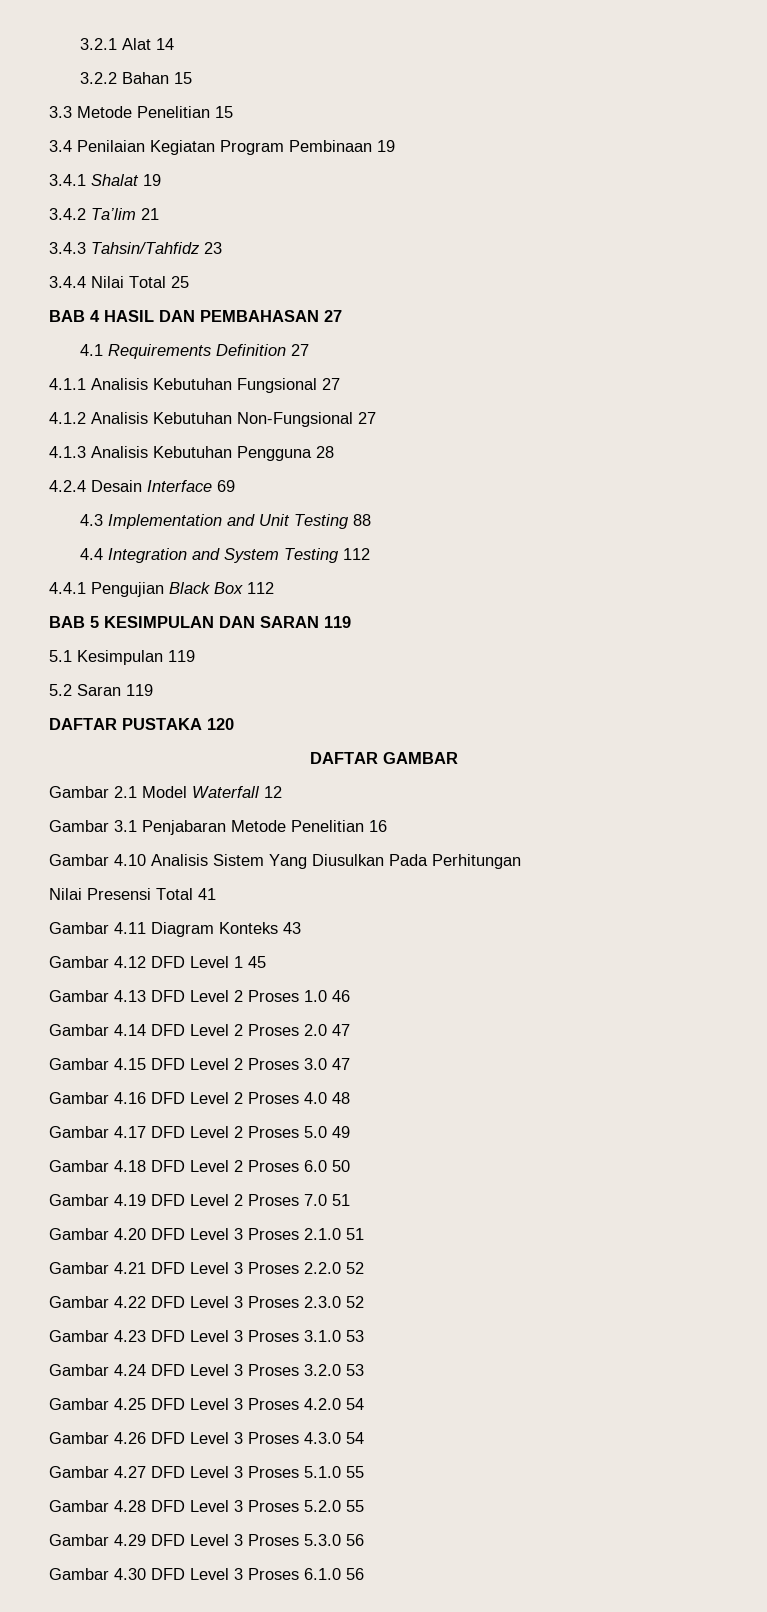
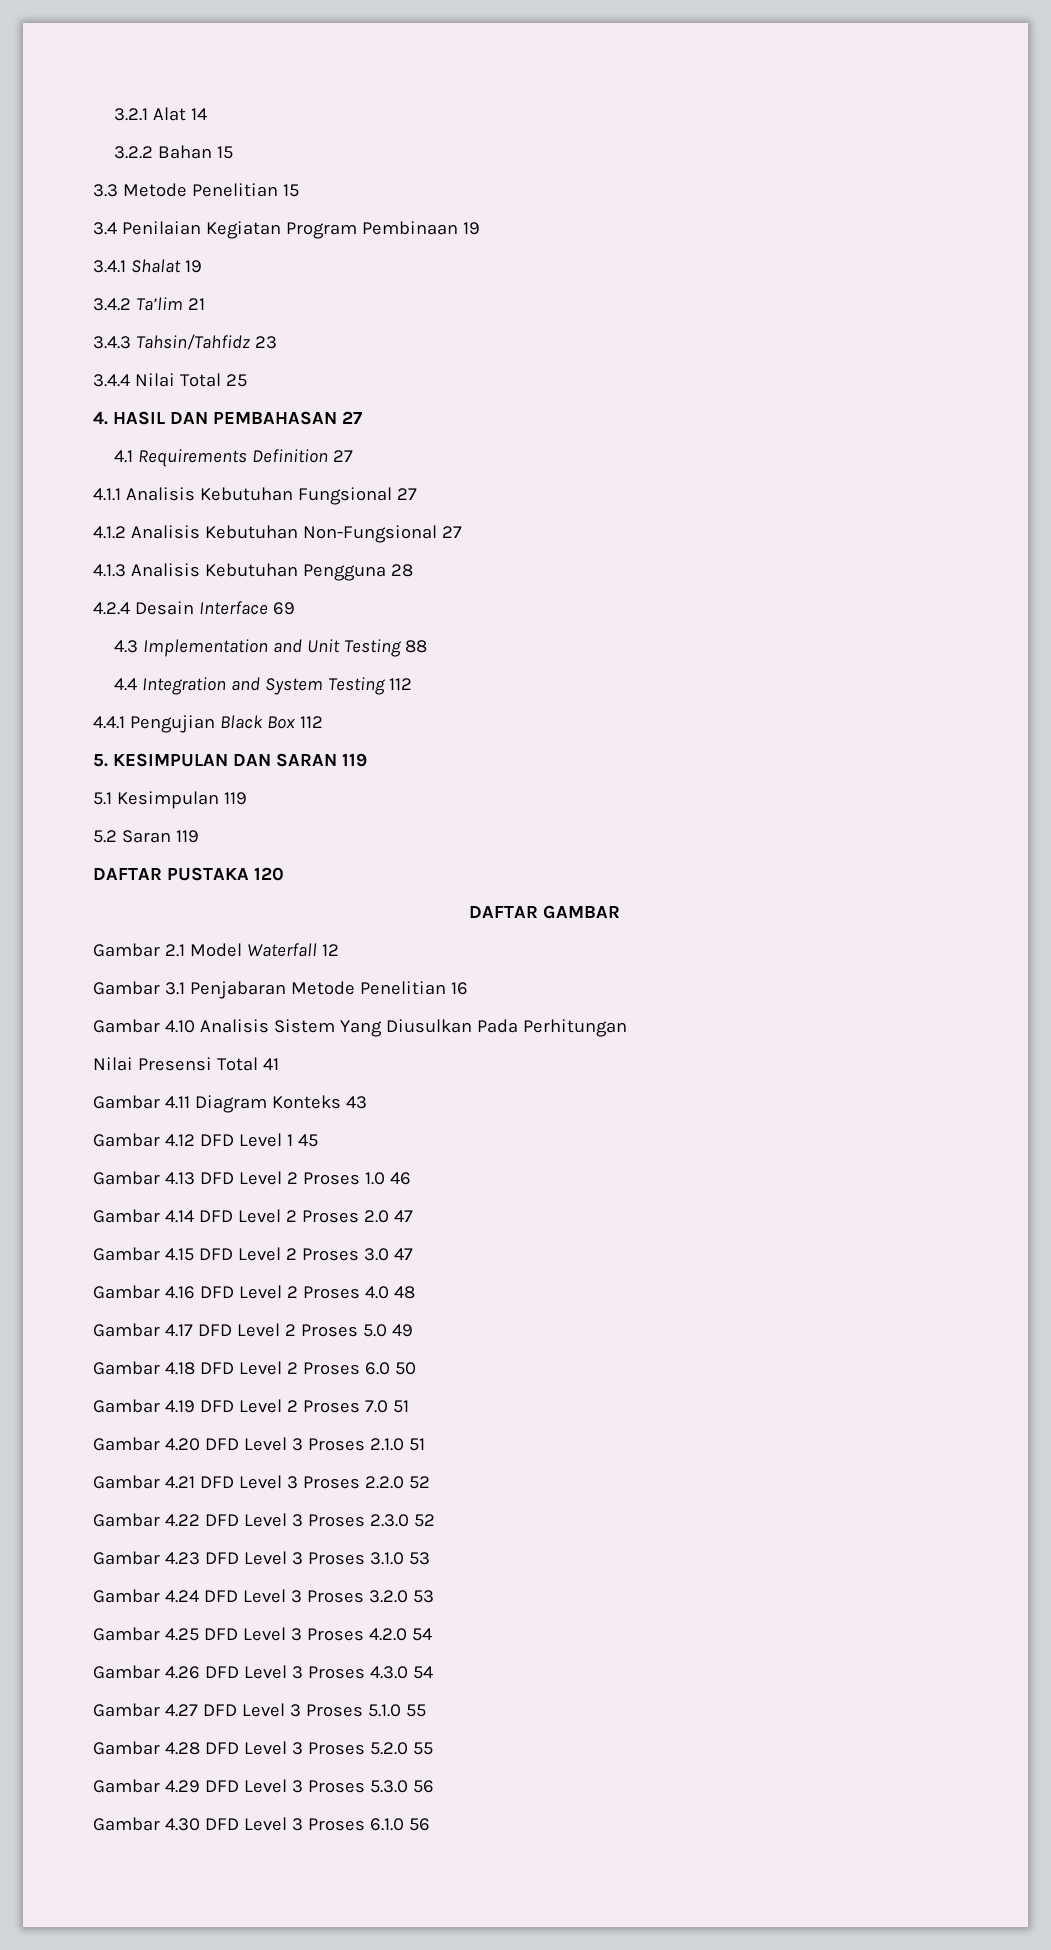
[49,310,100,322] BAB 4 -> [93,411,108,425] 4.
[49,616,99,628] BAB 5 -> [93,754,108,767] 5.

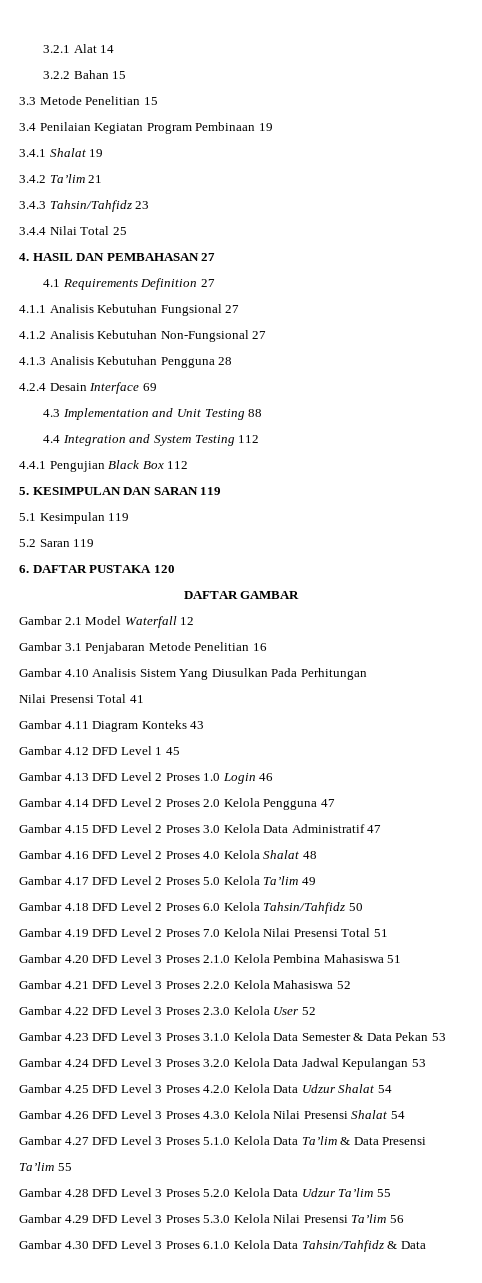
(199, 836) none -> [19,565,29,573] 6.
(385, 1178) none -> [222,773,256,784] Login
(389, 1216) none -> [223,798,318,810] Kelola Pengguna
(389, 1254) none -> [223,824,365,833] Kelola Data Administratif
(389, 1292) none -> [223,850,300,859] Kelola Shalat
(387, 1330) none -> [223,876,299,885] Kelola Ta’lim
(390, 1368) none -> [223,902,346,914] Kelola Tahsin/Tahfidz
(388, 1406) none -> [223,928,371,937] Kelola Nilai Presensi Total
(404, 1444) none -> [233,954,384,963] Kelola Pembina Mahasiswa
(404, 1482) none -> [233,980,334,989] Kelola Mahasiswa
(409, 1520) none -> [233,1006,300,1015] Kelola User
(404, 1558) none -> [233,1032,429,1041] Kelola Data Semester & Data Pekan
(408, 1596) none -> [233,1058,409,1070] Kelola Data Jadwal Kepulangan
(407, 1634) none -> [233,1084,375,1093] Kelola Data Udzur Shalat
(408, 1672) none -> [233,1110,388,1119] Kelola Nilai Presensi Shalat
(401, 1710) none -> [233,1136,427,1145] [19,1162,54,1171] Kelola Data Ta’lim & Data Presensi // Ta’lim
(408, 1748) none -> [233,1188,374,1197] Kelola Data Udzur Ta’lim
(408, 1786) none -> [233,1214,387,1223] Kelola Nilai Presensi Ta’lim
[408,1818,430,1831] 56 -> [233,1240,426,1252] Kelola Data Tahsin/Tahfidz & Data

